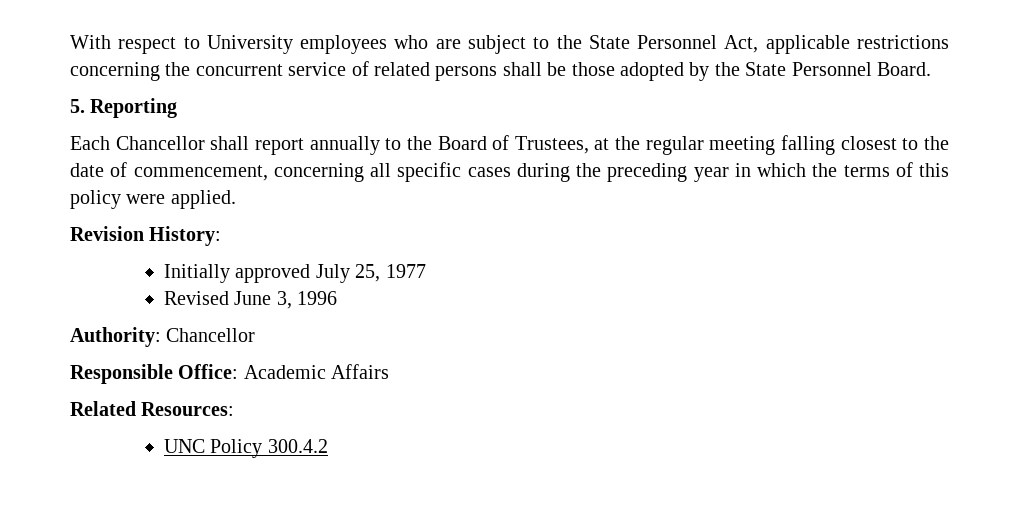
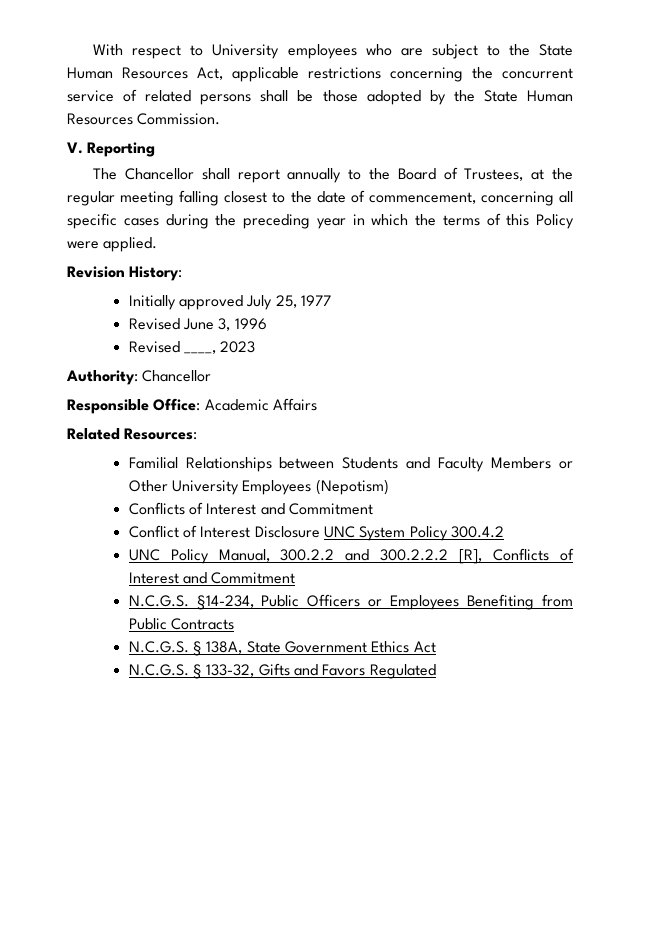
[637,35,718,49] Personnel -> [67,67,188,79] Human Resources
[791,62,931,76] [70,99,85,113] Personnel Board. // 5. -> [527,90,574,102] [67,113,221,125] [67,142,83,154] Human Resources Commission. // V.
[70,136,110,150] Each -> [93,168,118,180] The
[70,190,121,209] policy -> [536,214,574,229] Policy
(338, 298) none -> [128,341,256,354] // Revised ____, 2023
[163,439,328,458] UNC Policy 300.4.2 -> [128,457,573,472] [128,479,389,495] [128,502,373,515] [128,525,504,541] [128,548,574,564] [128,572,296,584] [128,594,573,610] [128,618,234,630] [128,641,436,656] [128,663,436,679] Familial Relationships between Students and Faculty Members or Other University Employees (Nepotism) // Conflicts of Interest and Commitment // Conflict of Interest Disclosure UNC System Policy 300.4.2 // UNC Policy Manual, 300.2.2 and 300.2.2.2 [R], Conflicts of Interest and Commitment // N.C.G.S. §14-234, Public Officers or Employees Benefiting from Public Contracts // N.C.G.S. § 138A, State Government Ethics Act // N.C.G.S. § 133-32, Gifts and Favors Regulated

